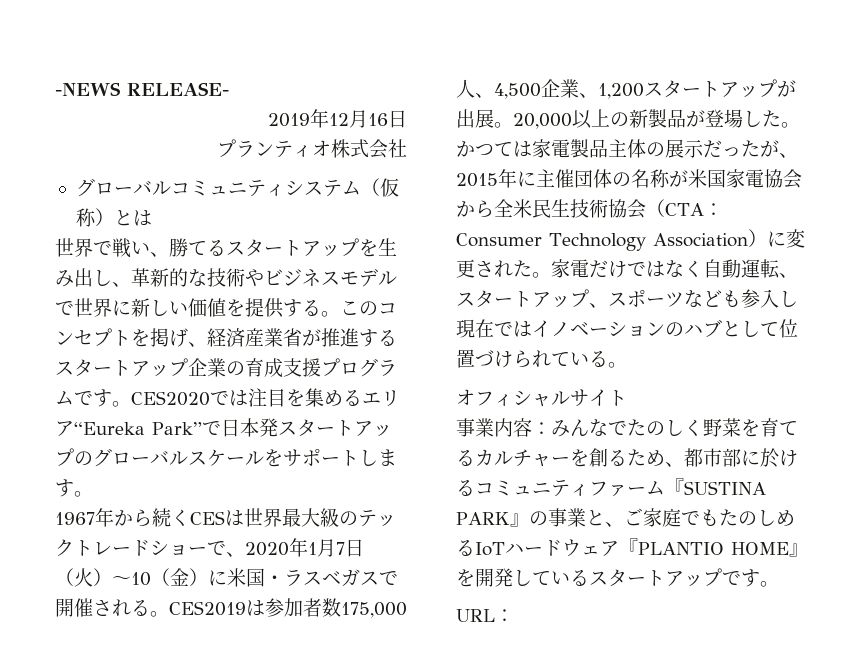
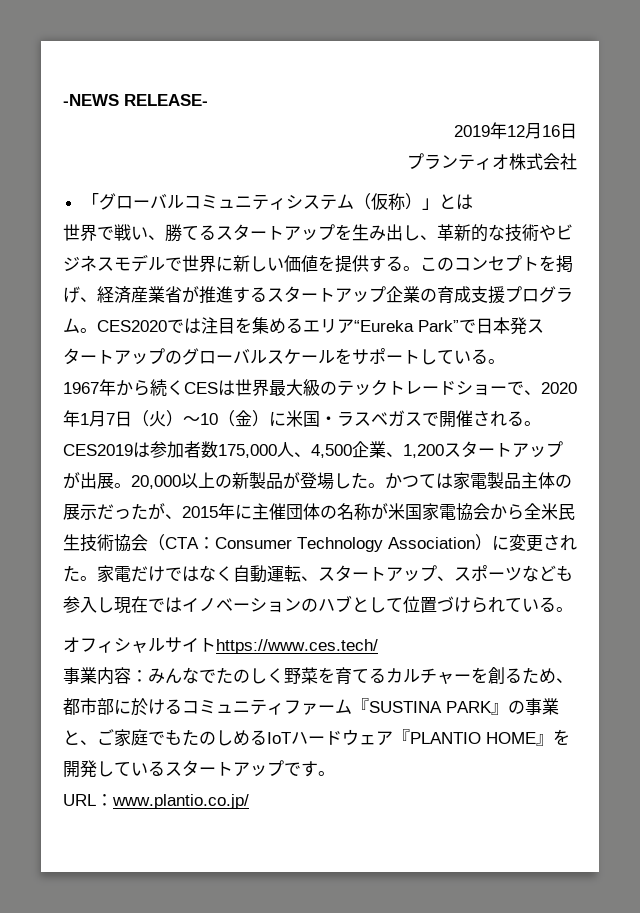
(407, 148) none -> [81,193,99,208] 「
(114, 217) none -> [421,198,439,210] 」
[74,389,112,407] です -> (80, 325) none
[378,449,397,466] [55,479,74,497] ます -> [437,349,488,364] ている
(627, 398) none -> [216,639,378,654] https://www.ces.tech/
(514, 615) none -> [112,794,249,809] www.plantio.co.jp/

